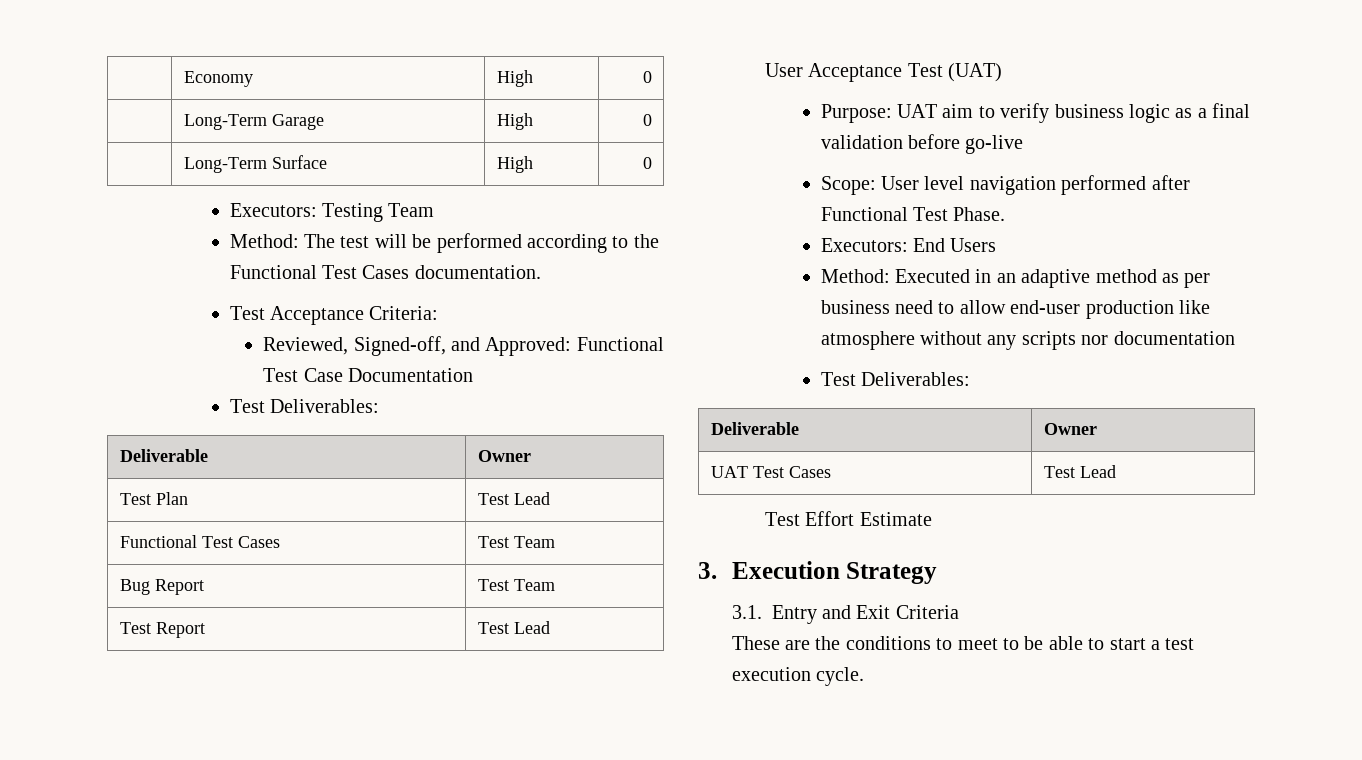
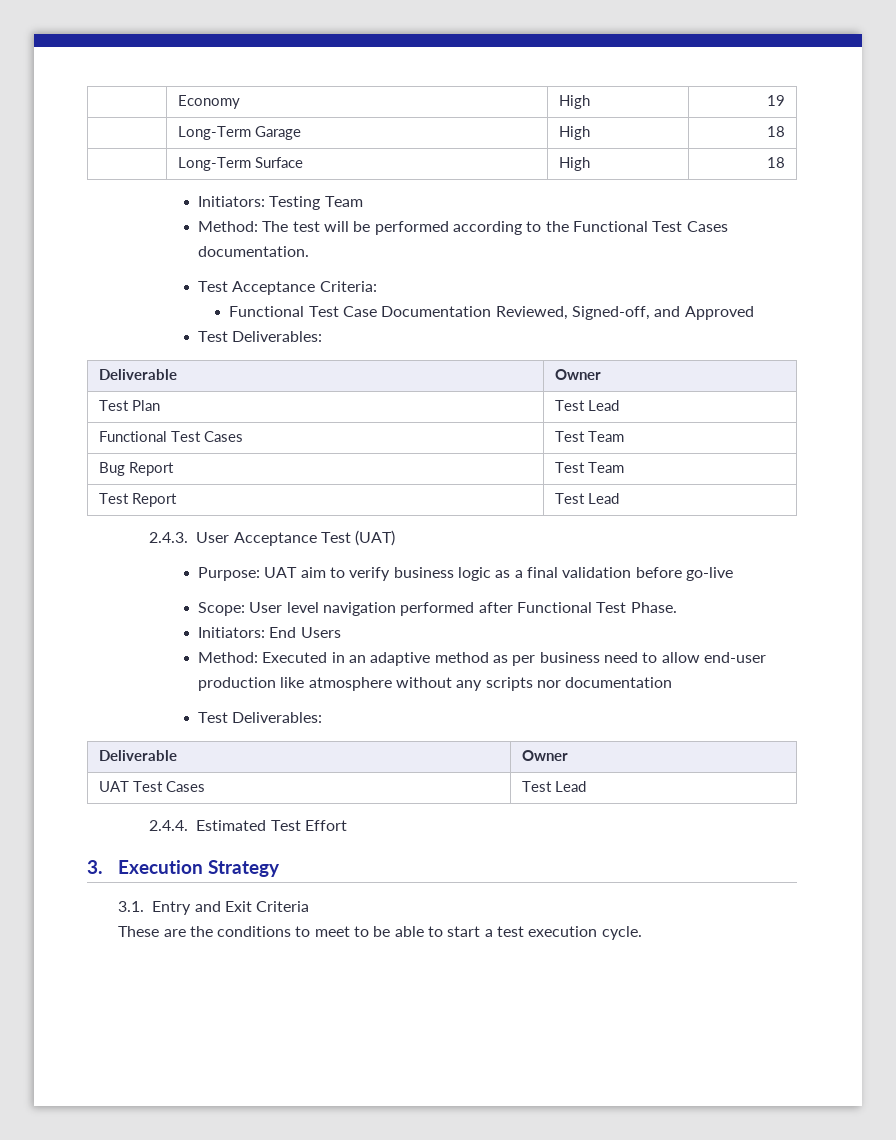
[642,71,652,83] 0 -> [767,95,786,106] 19
[642,114,652,126] 0 -> [767,126,786,137] 18
[642,157,652,169] [229,203,317,217] 0 // Executors: -> [767,157,786,168] [198,196,266,207] 18 // Initiators:
[263,336,572,356] Reviewed, Signed-off, and Approved: -> (377, 286) none
(473, 375) none -> [495,306,754,320] Reviewed, Signed-off, and Approved
(550, 627) none -> [149,532,189,543] 2.4.3.
[820,238,908,252] Executors: -> [198,627,266,638] Initiators:
(1116, 471) none -> [149,820,267,831] 2.4.4. Estimated
[859,512,932,526] Estimate -> (348, 825) none

